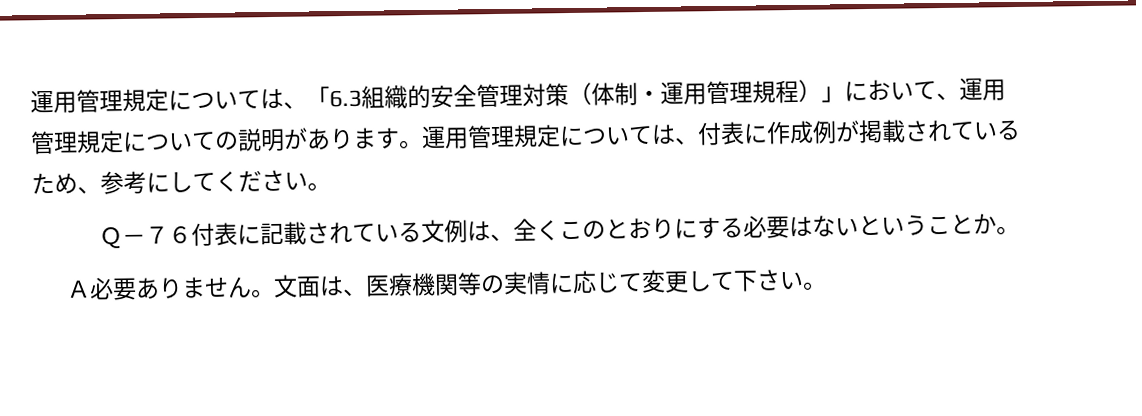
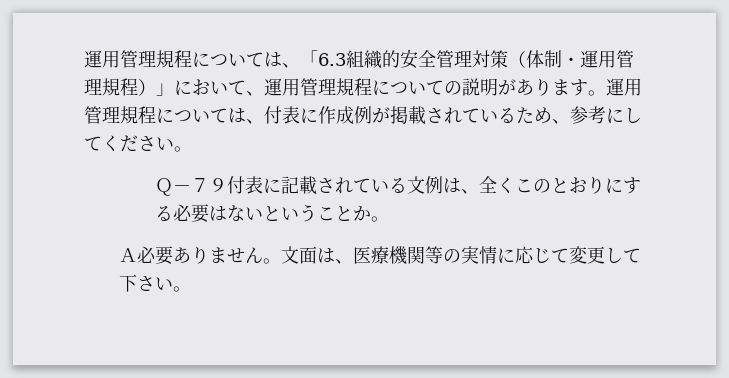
[30,88,169,114] 運用管理規定 -> [84,50,192,68] 運用管理規程
[99,130,124,154] 定 -> [354,78,372,96] 程
[536,124,561,148] 定 -> [138,106,156,124] 程
[168,226,193,244] ６ -> [208,178,227,192] ９

